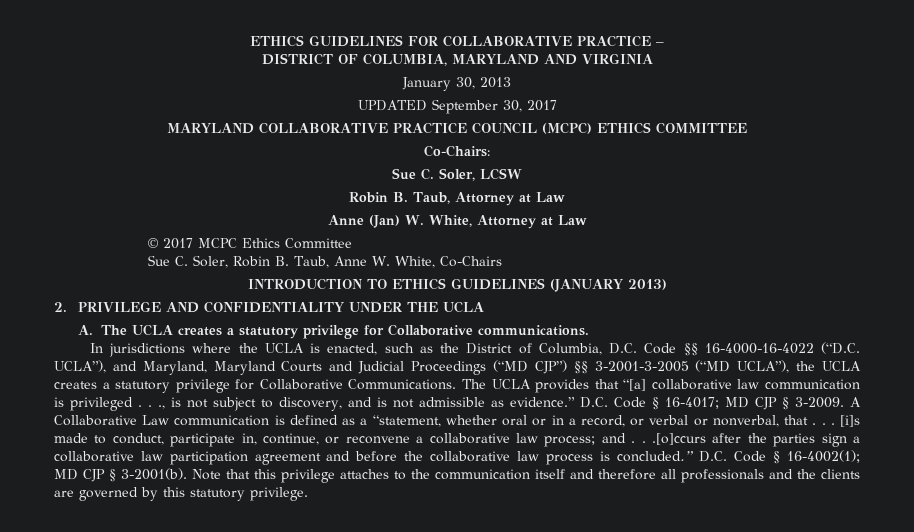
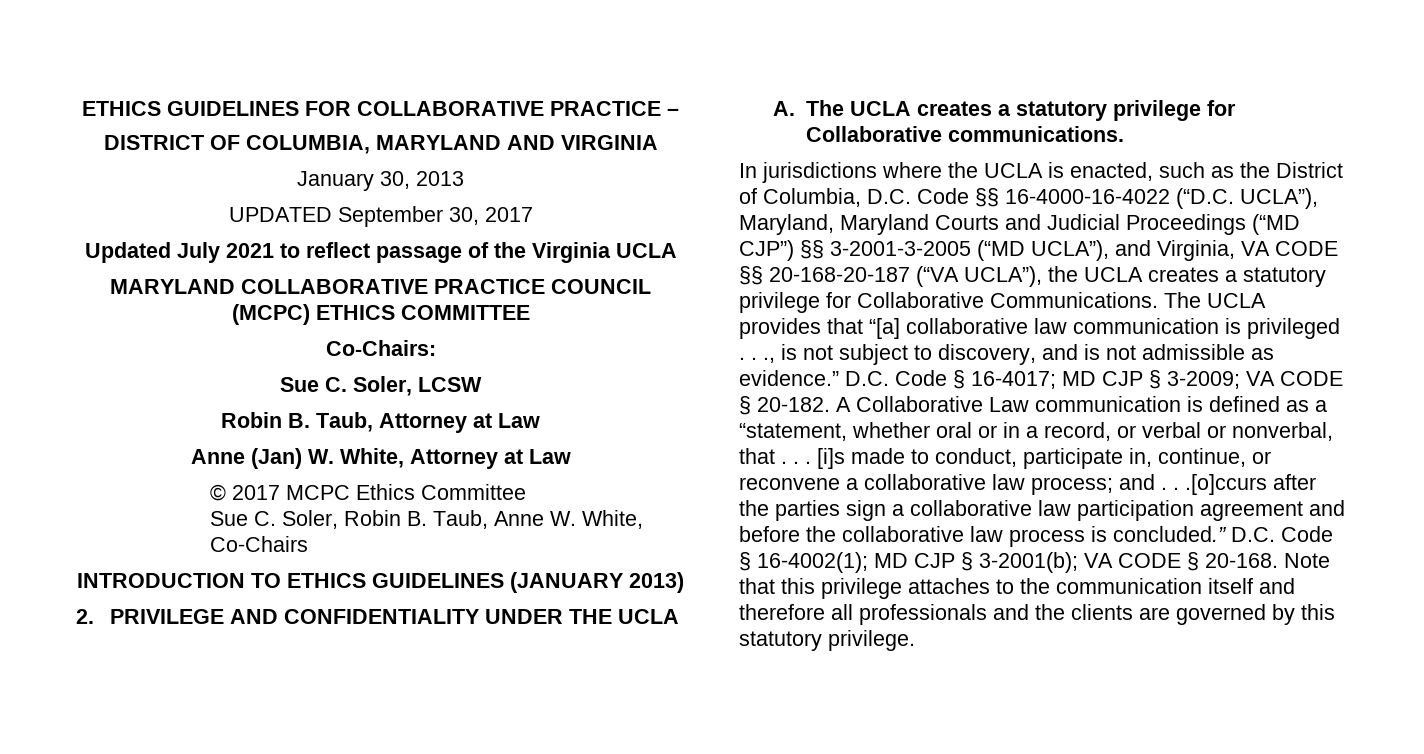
(557, 105) none -> [84,242,677,263] // Updated July 2021 to reflect passage of the Virginia UCLA
[112,361,137,371] and -> (1318, 198) none
(790, 366) none -> [1115,240,1338,261] [739,266,1042,287] and Virginia, VA CODE §§ 20-168-20-187 (“VA UCLA”),
[794,397,844,408] 3-2009. -> [1167,371,1343,389] [739,396,830,415] 3-2009; VA CODE § 20-182.
[121,468,187,480] 3-2001(b). -> [979,552,1278,573] 3-2001(b); VA CODE § 20-168.

